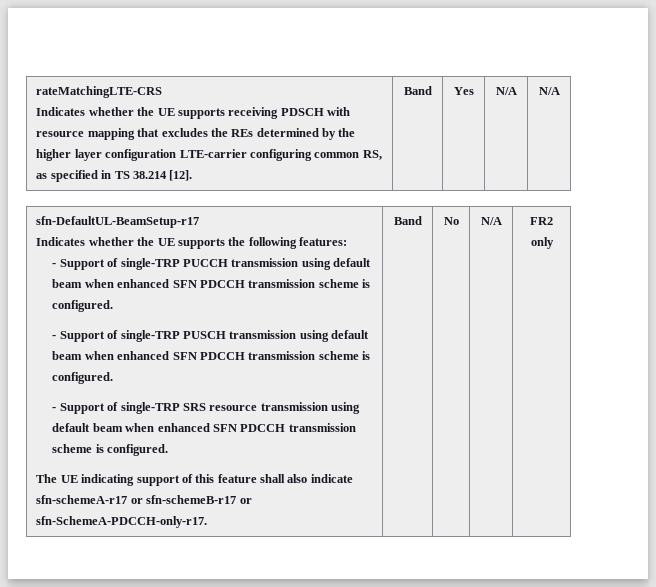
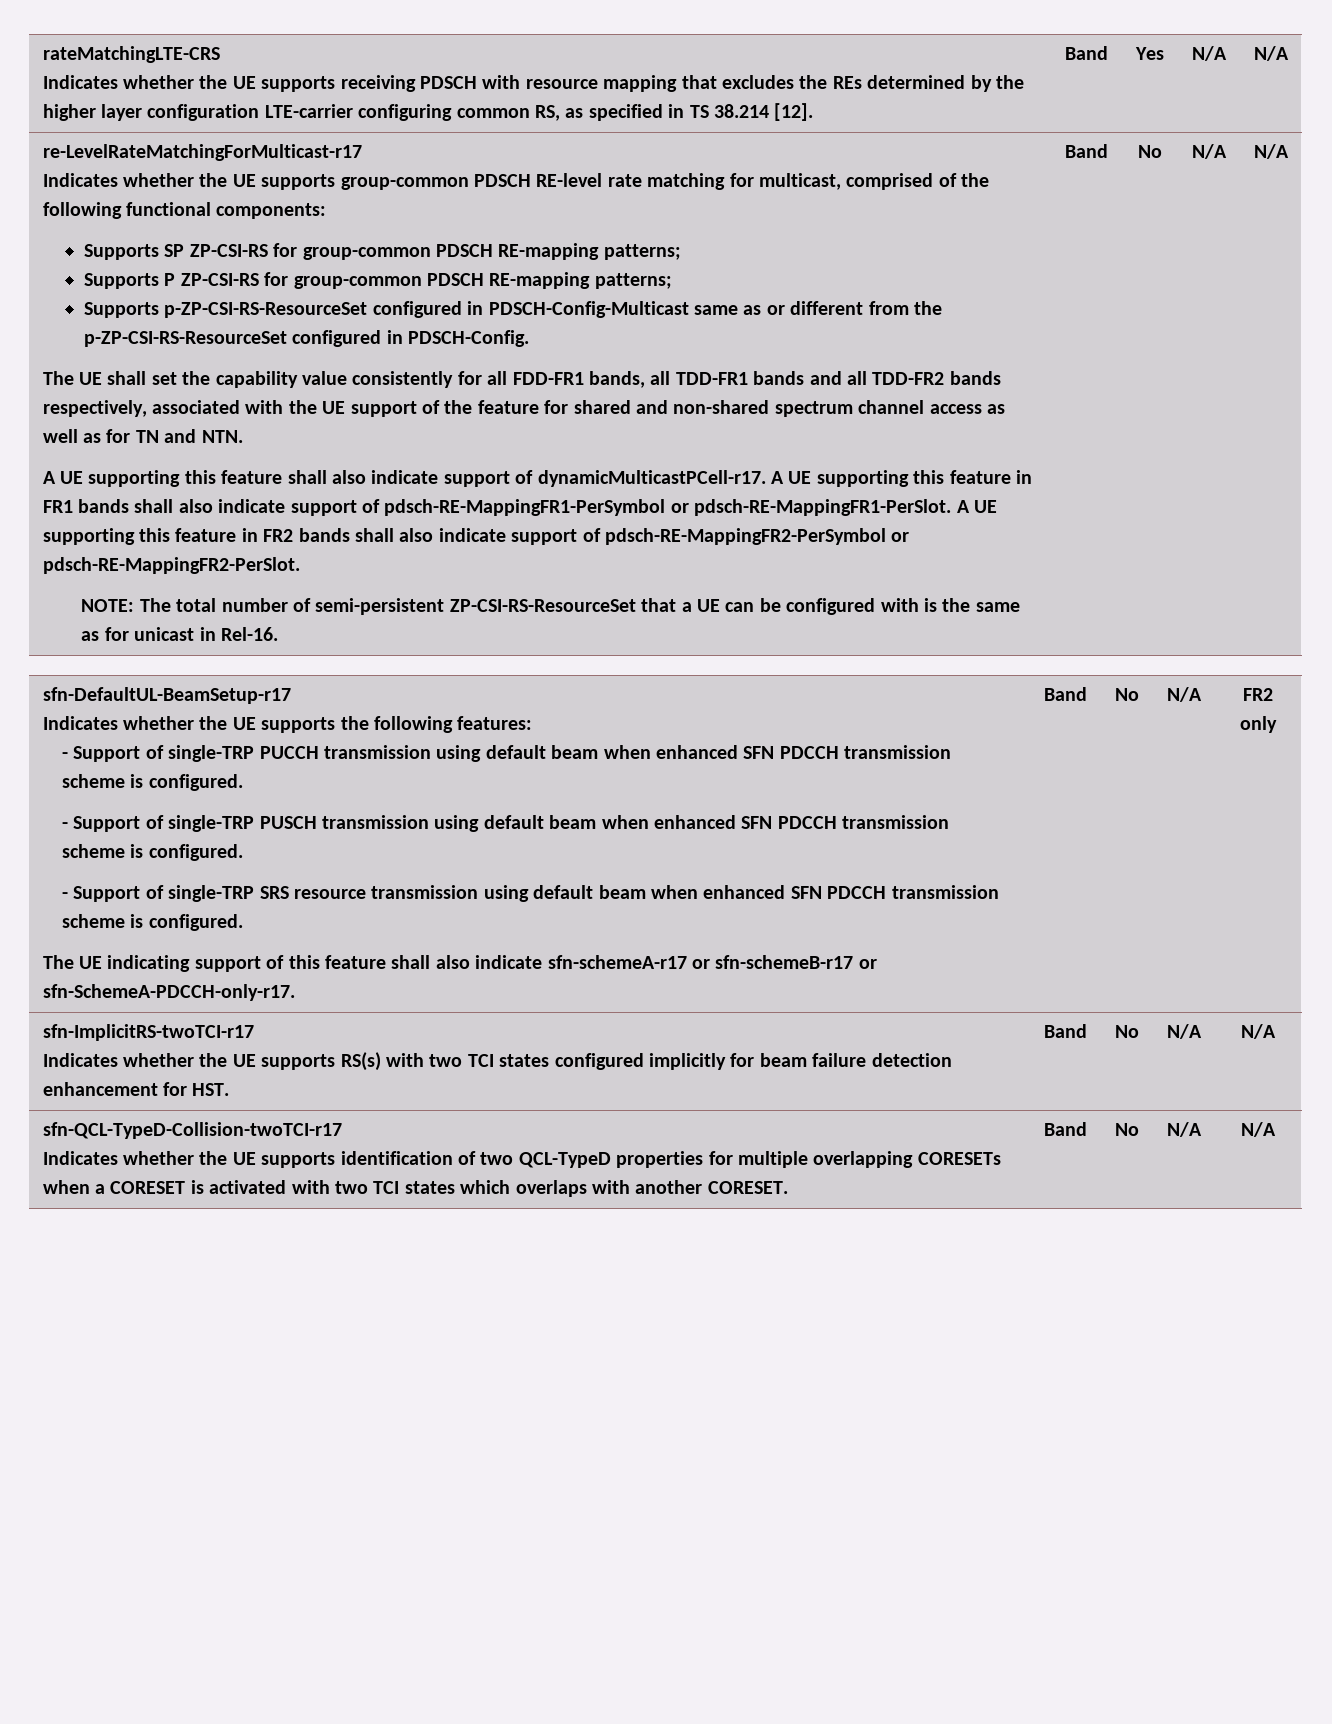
(560, 91) none -> [42,144,362,161] [42,173,990,190] [42,202,327,219] [83,243,681,260] [83,272,672,289] [83,301,942,318] [83,330,530,347] [42,371,1001,388] [42,400,1005,417] [42,429,243,443] [42,470,1032,487] [42,499,997,516] [42,528,910,545] [42,557,300,574] [81,598,1020,615] [81,627,278,641] [1064,144,1108,158] [1137,145,1162,158] [1191,144,1227,159] [1253,144,1289,159] // re-LevelRateMatchingForMulticast-r17 // Indicates whether the UE supports group-common PDSCH RE-level rate matching for multicast, comprised of the following functional components: // Supports SP ZP-CSI-RS for group-common PDSCH RE-mapping patterns; // Supports P ZP-CSI-RS for group-common PDSCH RE-mapping patterns; // Supports p-ZP-CSI-RS-ResourceSet configured in PDSCH-Config-Multicast same as or different from the p-ZP-CSI-RS-ResourceSet configured in PDSCH-Config. // The UE shall set the capability value consistently for all FDD-FR1 bands, all TDD-FR1 bands and all TDD-FR2 bands respectively, associated with the UE support of the feature for shared and non-shared spectrum channel access as well as for TN and NTN. // A UE supporting this feature shall also indicate support of dynamicMulticastPCell-r17. A UE supporting this feature in FR1 bands shall also indicate support of pdsch-RE-MappingFR1-PerSymbol or pdsch-RE-MappingFR1-PerSlot. A UE supporting this feature in FR2 bands shall also indicate support of pdsch-RE-MappingFR2-PerSymbol or pdsch-RE-MappingFR2-PerSlot. // NOTE: The total number of semi-persistent ZP-CSI-RS-ResourceSet that a UE can be configured with is the same as for unicast in Rel-16. | Band | No | N/A | N/A
(554, 243) none -> [42,1024,254,1041] [42,1052,952,1071] [42,1082,230,1096] [1043,1024,1087,1038] [1114,1025,1139,1038] [1166,1024,1202,1039] [1241,1024,1276,1039] [42,1122,342,1139] [42,1151,1001,1168] [42,1180,788,1197] [1043,1122,1087,1136] [1114,1123,1139,1136] [1166,1122,1202,1137] [1241,1122,1276,1137] // sfn-ImplicitRS-twoTCI-r17 // Indicates whether the UE supports RS(s) with two TCI states configured implicitly for beam failure detection enhancement for HST. | Band | No | N/A | N/A // sfn-QCL-TypeD-Collision-twoTCI-r17 // Indicates whether the UE supports identification of two QCL-TypeD properties for multiple overlapping CORESETs when a CORESET is activated with two TCI states which overlaps with another CORESET. | Band | No | N/A | N/A

